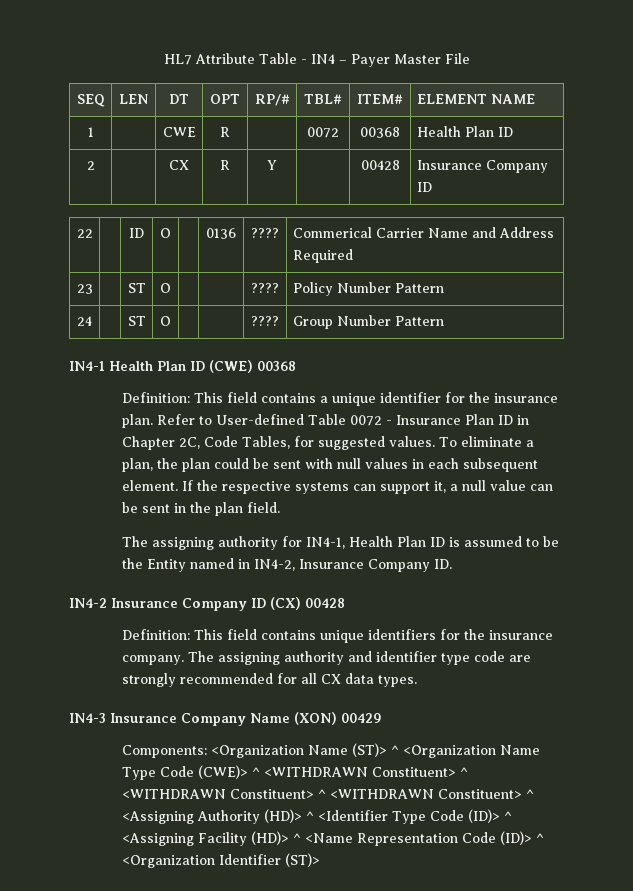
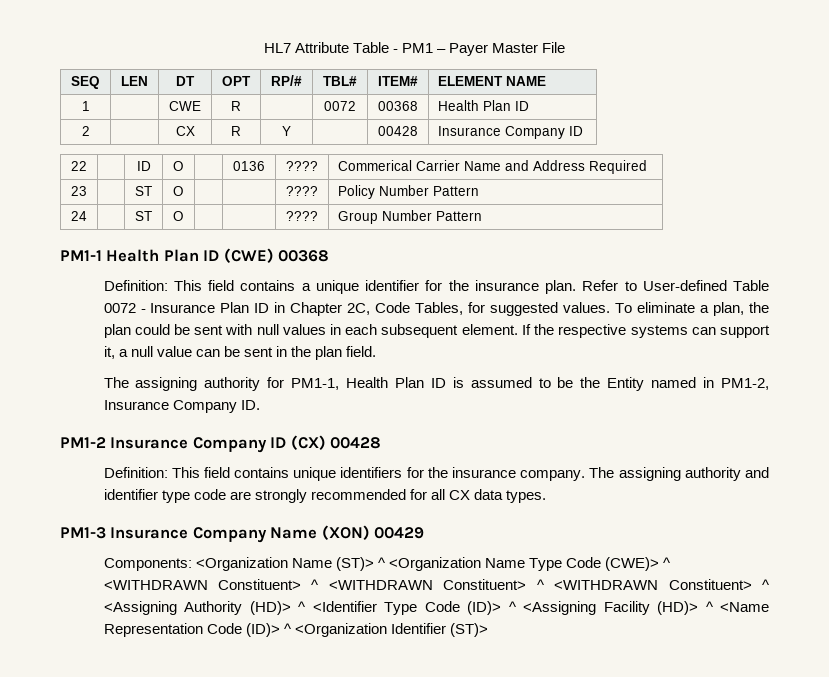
[310,54,335,64] IN4 -> [402,43,434,53] PM1
[69,361,105,371] IN4-1 -> [60,250,102,261] PM1-1
[306,537,346,549] IN4-1, -> [291,378,340,390] PM1-1,
[254,559,296,571] IN4-2, -> [721,378,770,390] PM1-2,
[69,598,107,608] IN4-2 -> [60,437,106,448] PM1-2
[69,713,106,723] IN4-3 -> [60,527,106,539] PM1-3

